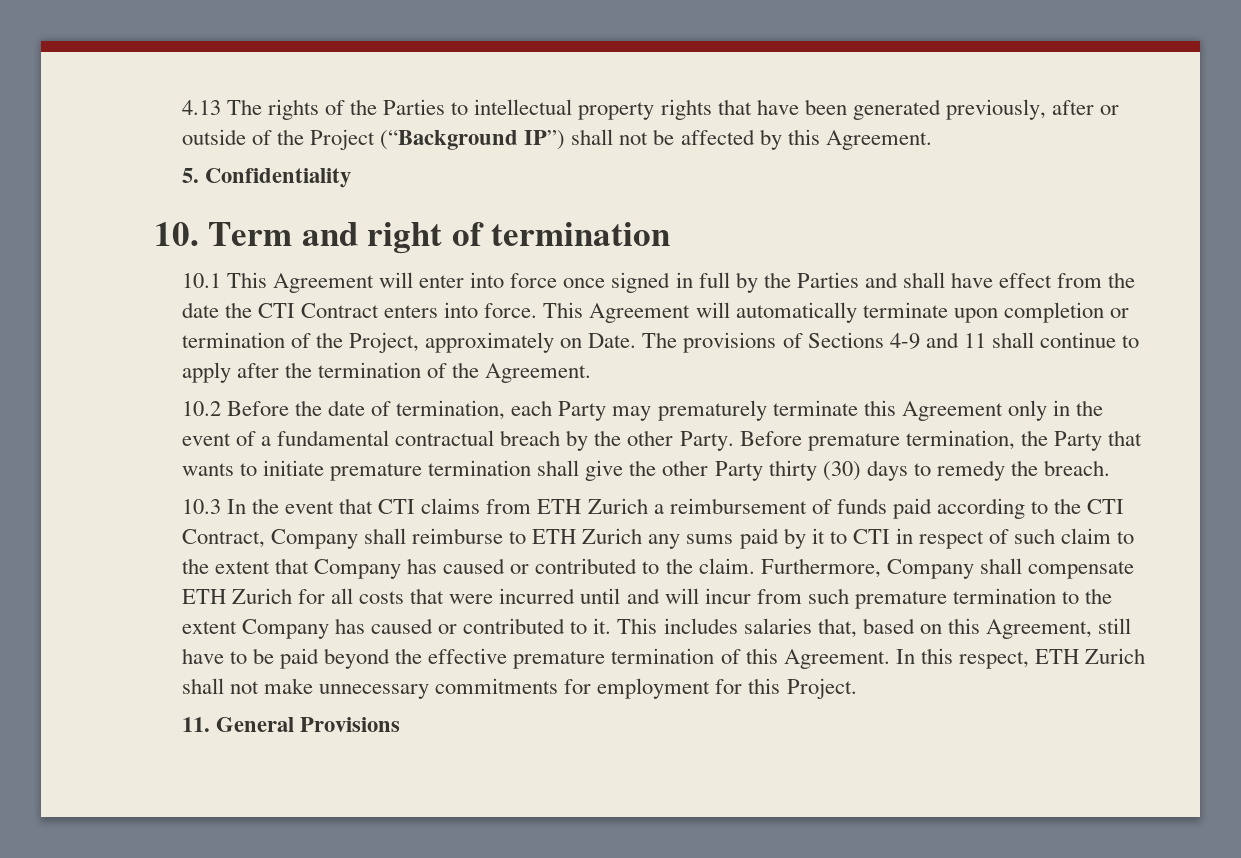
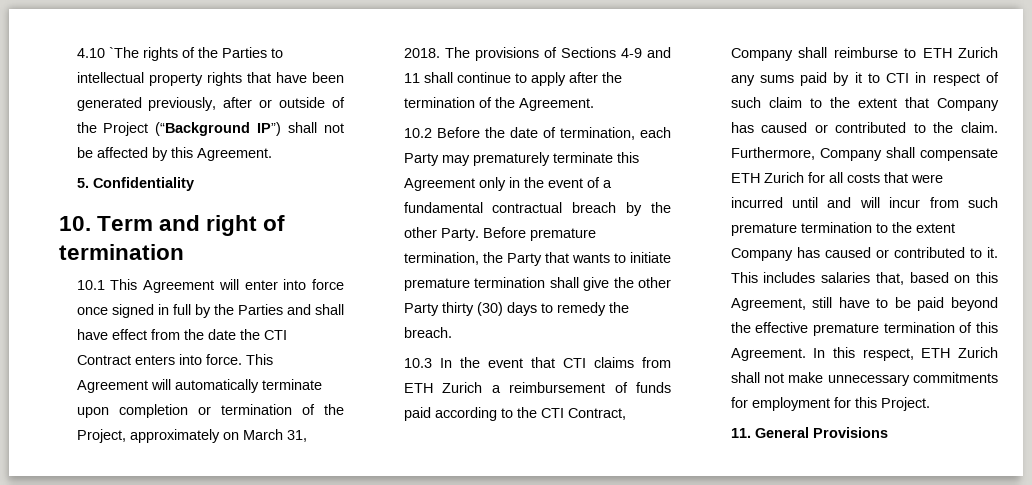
[181,99,262,115] 4.13 The -> [76,47,139,58] 4.10 `The
[588,333,637,348] Date. -> [242,429,307,442] [403,48,440,58] March 31, 2018.

